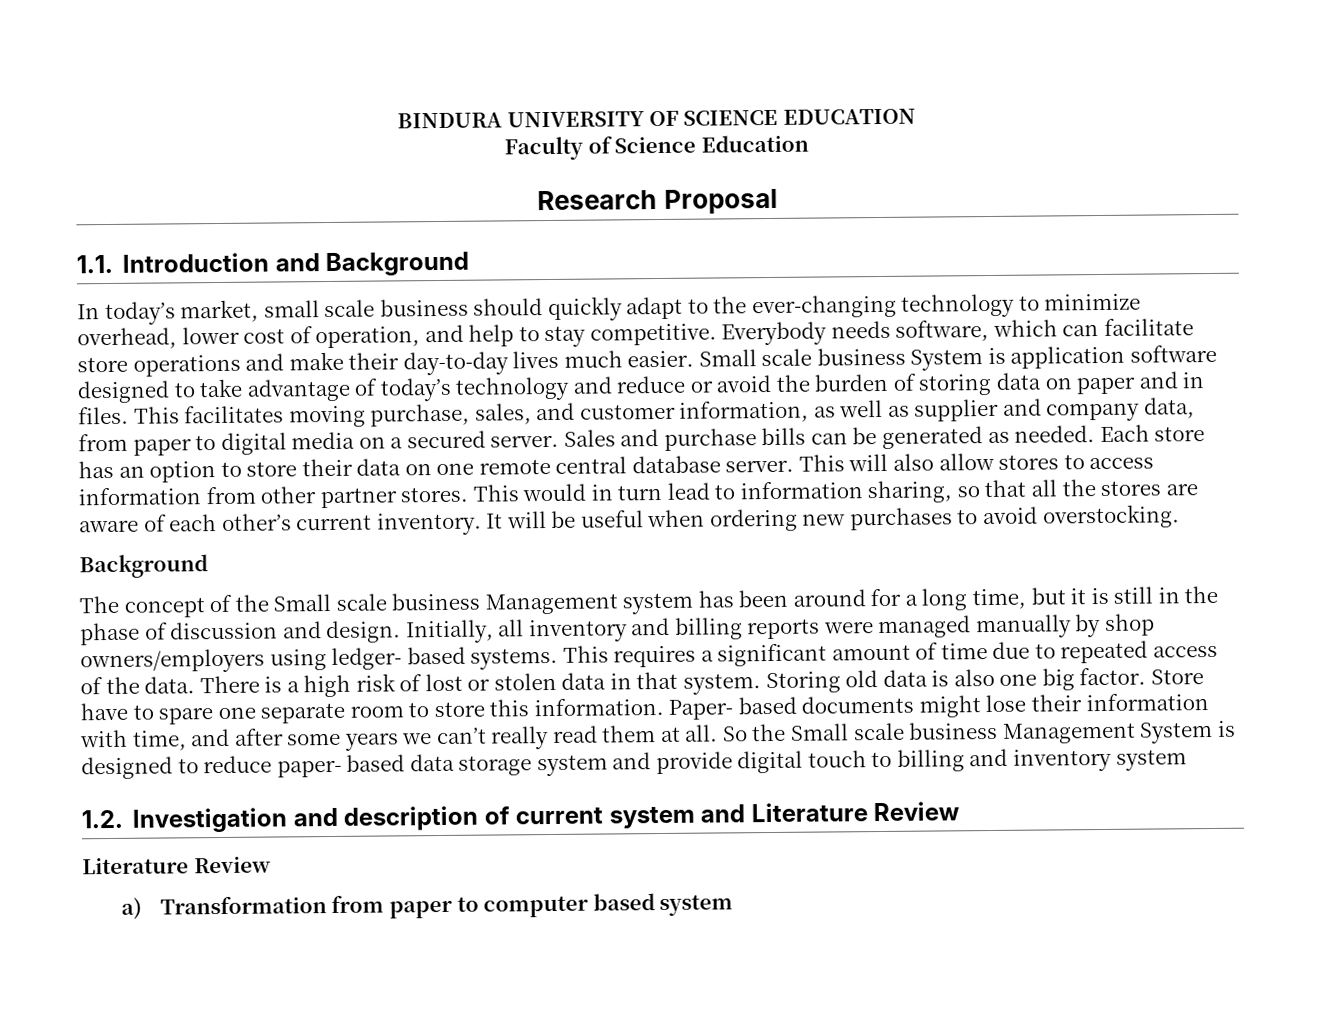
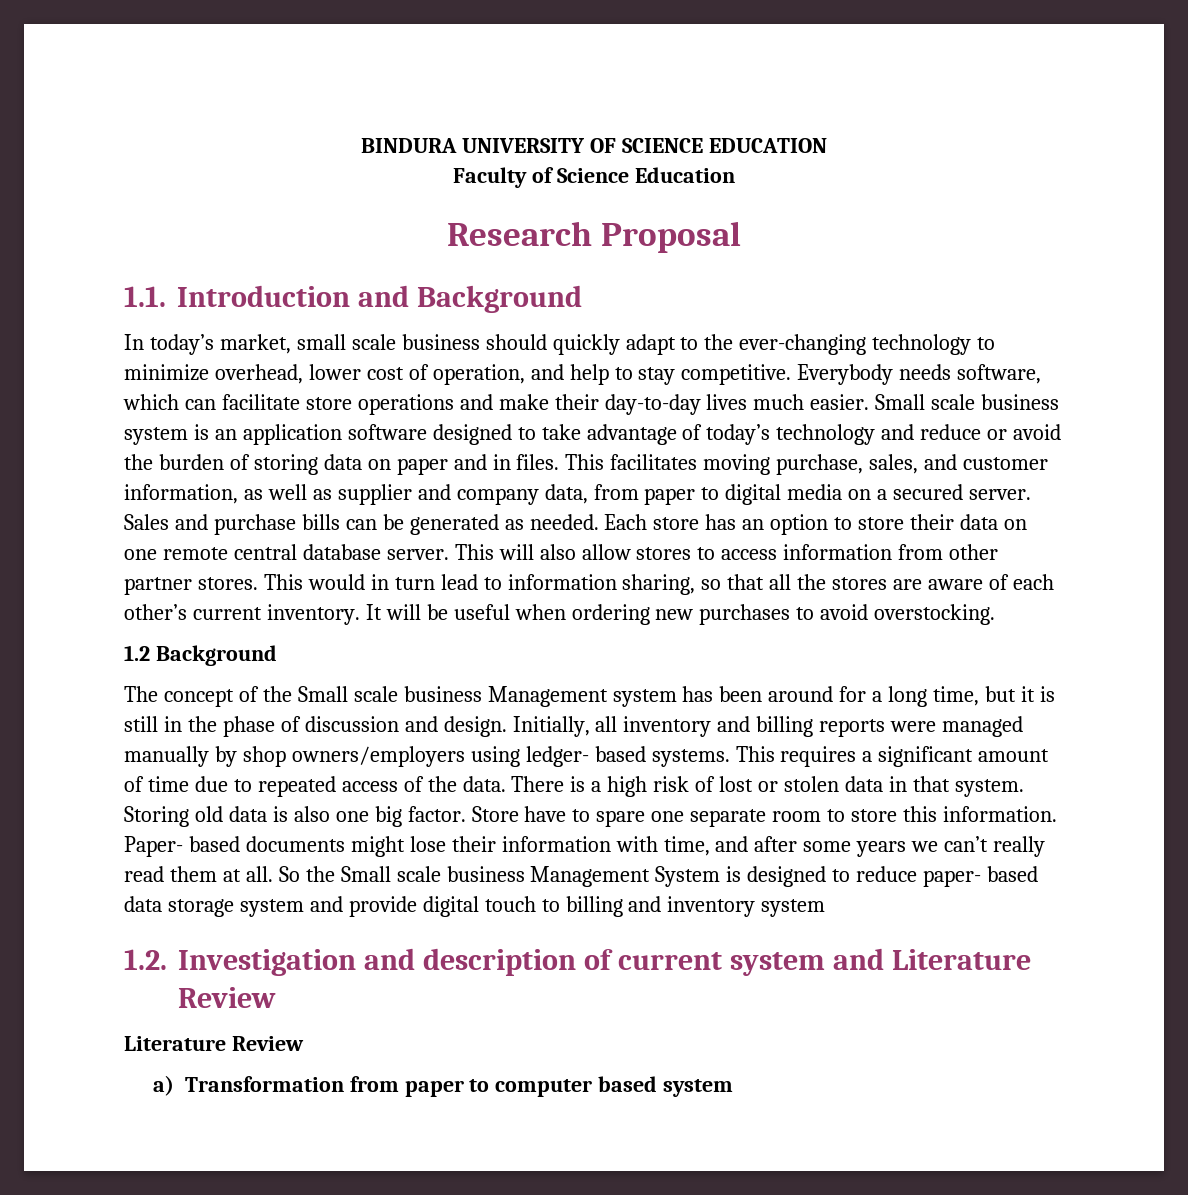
[910,347,1006,371] System is -> [124,424,237,445] system is an
(1180, 516) none -> [124,645,150,661] 1.2

